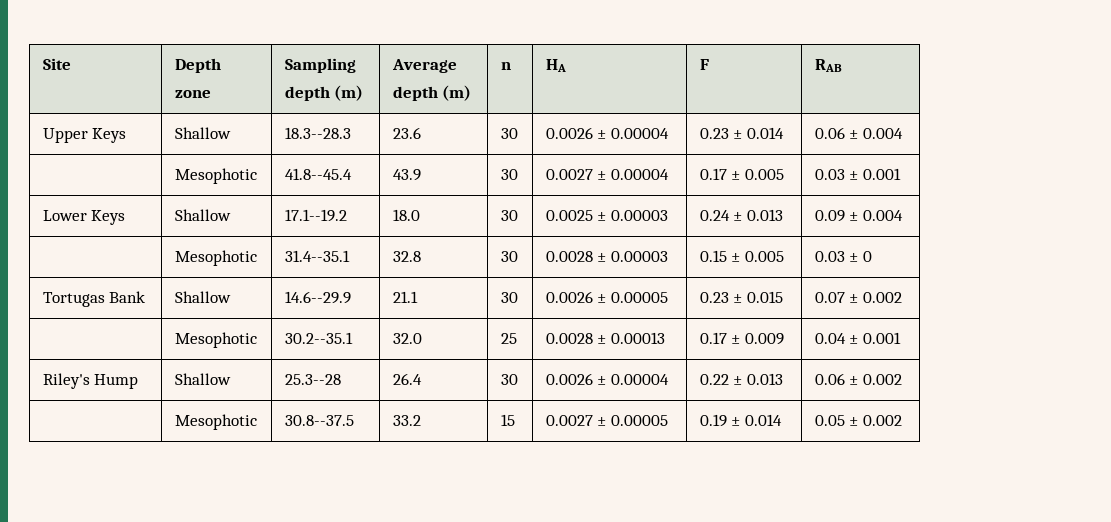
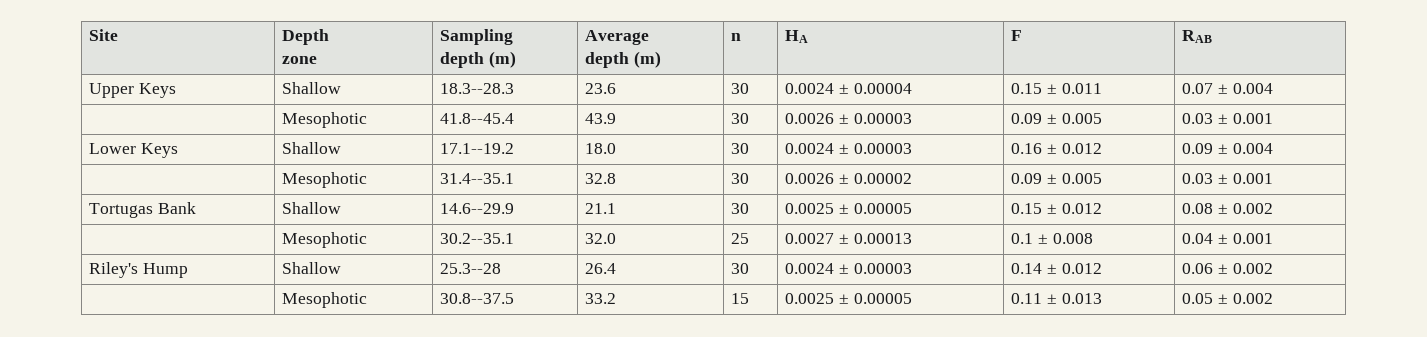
[545,127,669,139] [699,127,784,139] [814,127,845,139] 0.0026 ± 0.00004 | 0.23 ± 0.014 | 0.06 -> [785,83,912,94] [1011,83,1102,94] [1182,83,1214,94] 0.0024 ± 0.00004 | 0.15 ± 0.011 | 0.07
[545,169,669,180] [699,168,727,180] 0.0027 ± 0.00004 | 0.17 -> [785,113,912,124] [1011,113,1043,124] 0.0026 ± 0.00003 | 0.09
[545,210,668,221] [699,209,783,221] 0.0025 ± 0.00003 | 0.24 ± 0.013 -> [785,143,912,154] [1011,143,1102,154] 0.0024 ± 0.00003 | 0.16 ± 0.012
[545,251,668,262] [699,250,784,262] [814,251,872,262] 0.0028 ± 0.00003 | 0.15 ± 0.005 | 0.03 ± 0 -> [785,173,912,184] [1011,173,1102,184] [1182,173,1273,184] 0.0026 ± 0.00002 | 0.09 ± 0.005 | 0.03 ± 0.001
[545,291,668,303] [699,291,783,303] [814,292,845,303] 0.0026 ± 0.00005 | 0.23 ± 0.015 | 0.07 -> [785,203,912,214] [1011,203,1102,214] [1182,203,1214,214] 0.0025 ± 0.00005 | 0.15 ± 0.012 | 0.08
[545,333,593,344] 0.0028 -> [785,233,835,244] 0.0027
[699,332,784,345] 0.17 ± 0.009 -> [1011,233,1093,244] 0.1 ± 0.008
[545,373,669,385] [699,373,783,385] 0.0026 ± 0.00004 | 0.22 ± 0.013 -> [785,263,912,274] [1011,263,1102,274] 0.0024 ± 0.00003 | 0.14 ± 0.012
[545,415,668,426] [699,414,782,427] 0.0027 ± 0.00005 | 0.19 ± 0.014 -> [785,293,912,304] [1011,293,1102,304] 0.0025 ± 0.00005 | 0.11 ± 0.013

